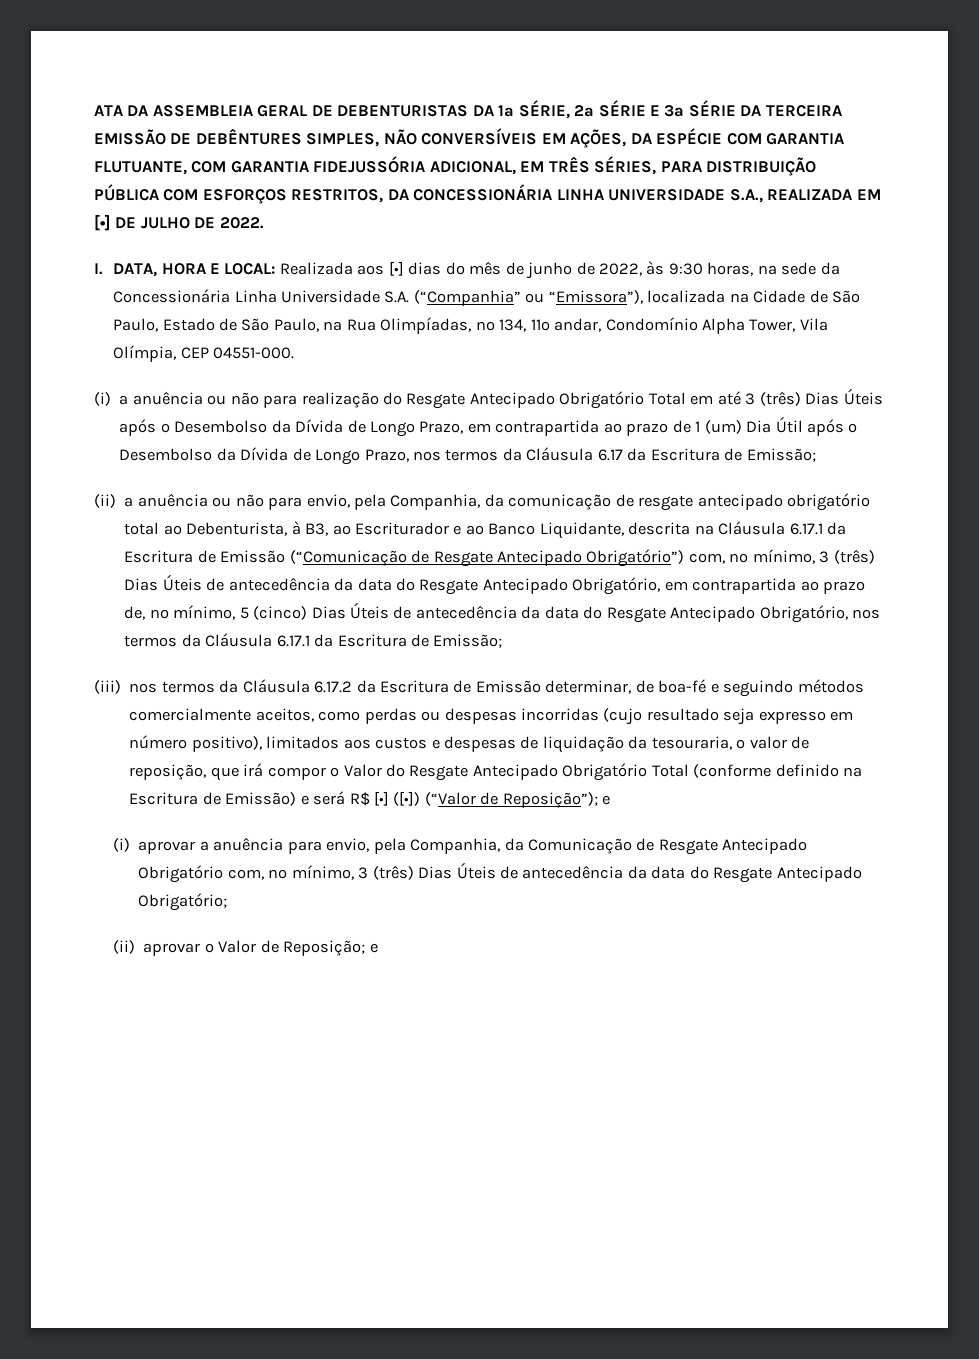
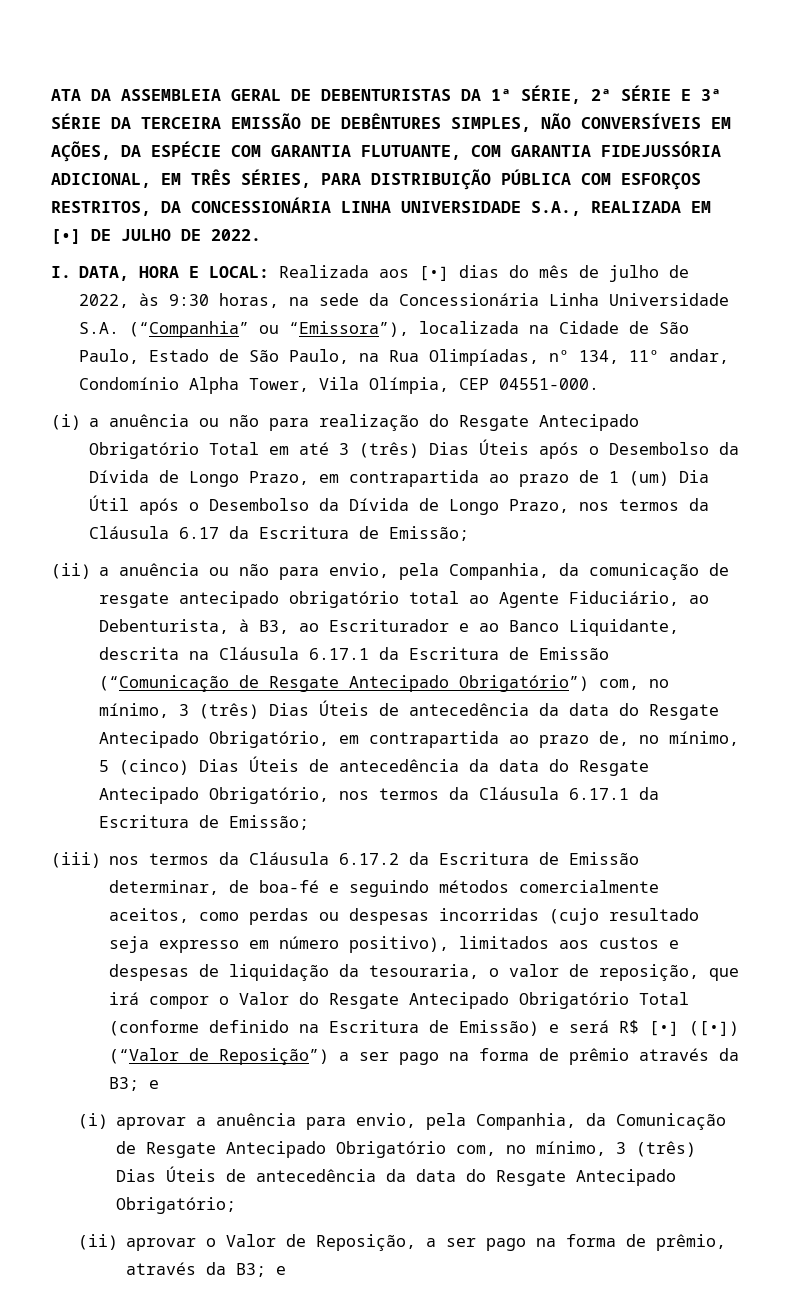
[526,262,573,279] junho -> [609,265,660,282] julho
(182, 530) none -> [499,591,710,608] Agente Fiduciário, ao
[502,792,598,808] Reposição”); -> [219,1048,740,1065] [109,1077,140,1091] Reposição”) a ser pago na forma de prêmio através da B3;
[283,940,366,956] Reposição; -> [316,1234,727,1251] [126,1262,267,1277] Reposição, a ser pago na forma de prêmio, através da B3;

